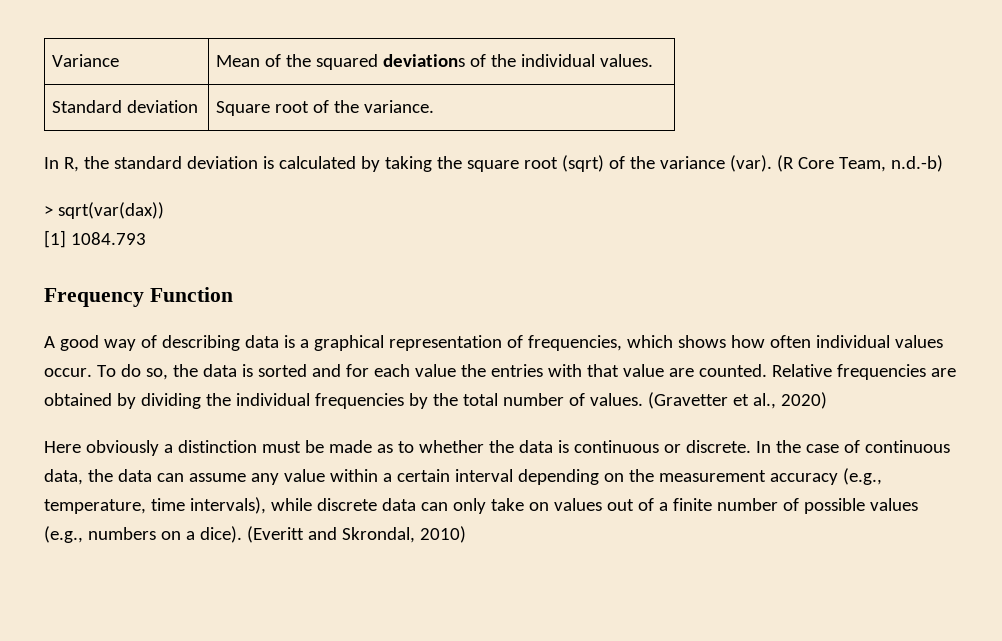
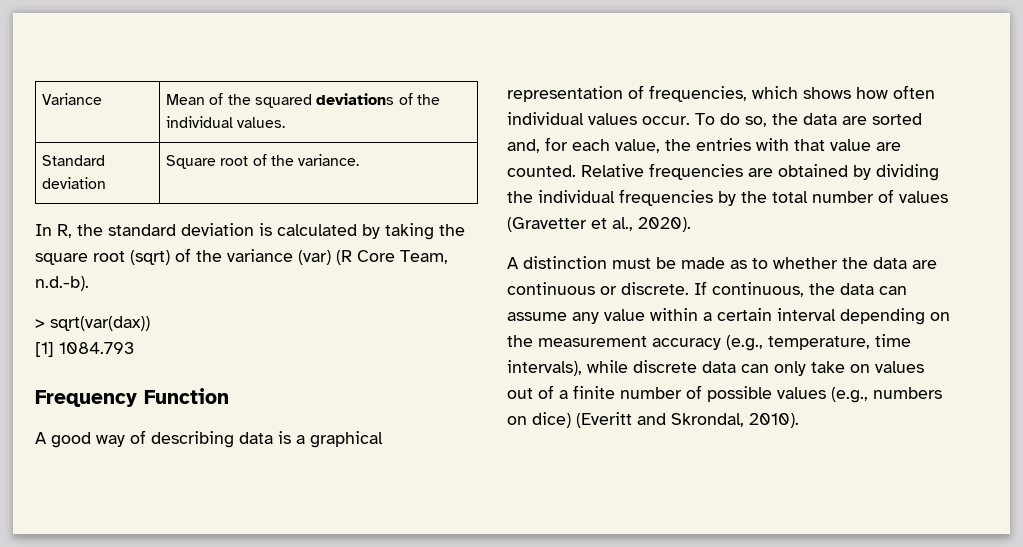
[729,155,772,172] (var). -> [298,250,331,265] (var)
[890,155,943,172] n.d.-b) -> [35,276,89,291] n.d.-b).
[241,364,341,377] is sorted and -> [842,113,922,125] [507,139,540,153] are sorted and,
[414,364,456,377] value -> [615,139,660,153] value,
[589,393,643,406] values. -> [899,191,948,203] values
[780,392,827,409] [44,440,173,456] 2020) // Here obviously a -> [638,217,691,232] [507,257,519,269] 2020). // A
[557,440,569,453] is -> [912,260,937,269] are
[755,440,950,453] [44,469,83,485] In the case of continuous data, -> [694,281,804,297] If continuous,
[185,526,242,543] a dice). -> [532,412,571,428] dice)
[419,526,466,543] 2010) -> [749,413,799,428] 2010).

